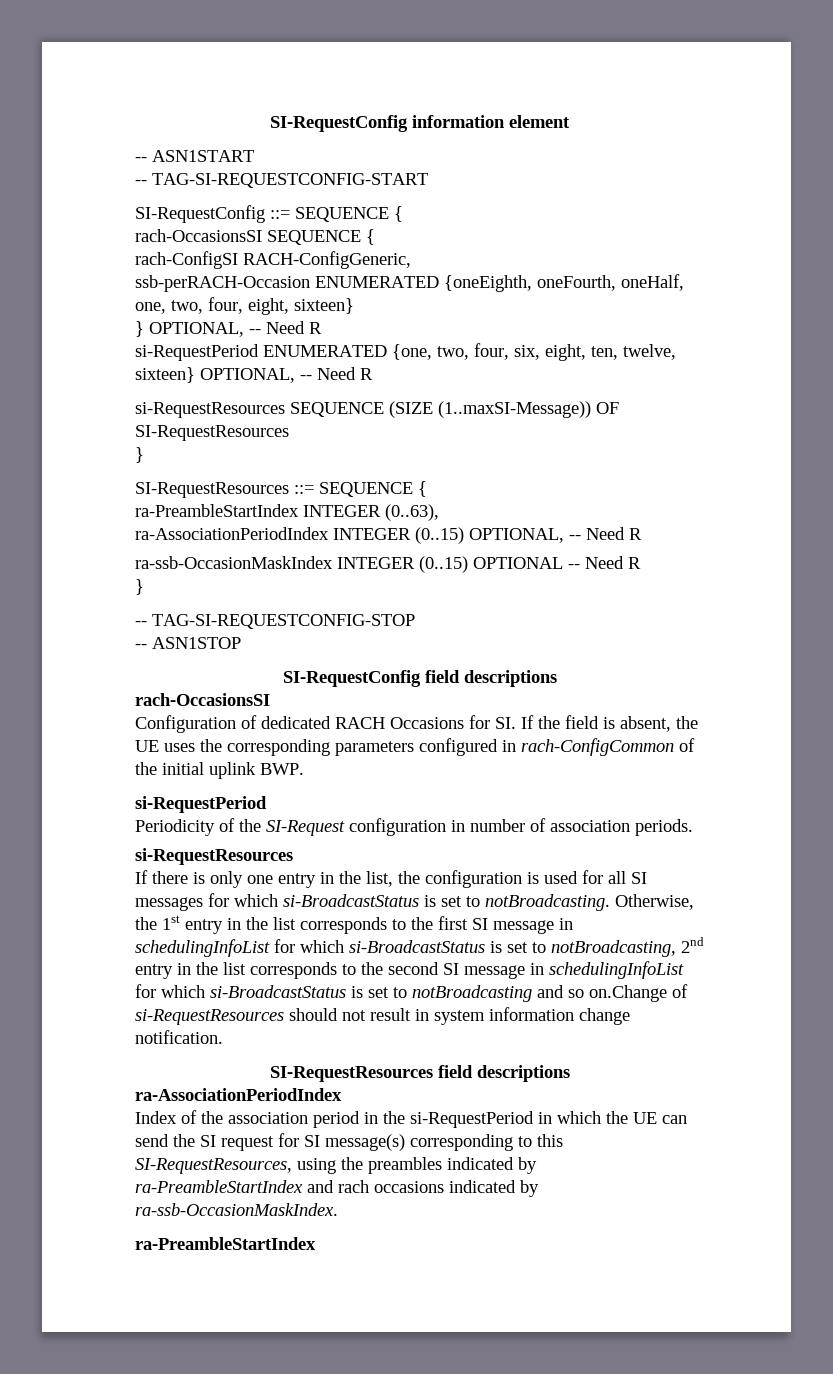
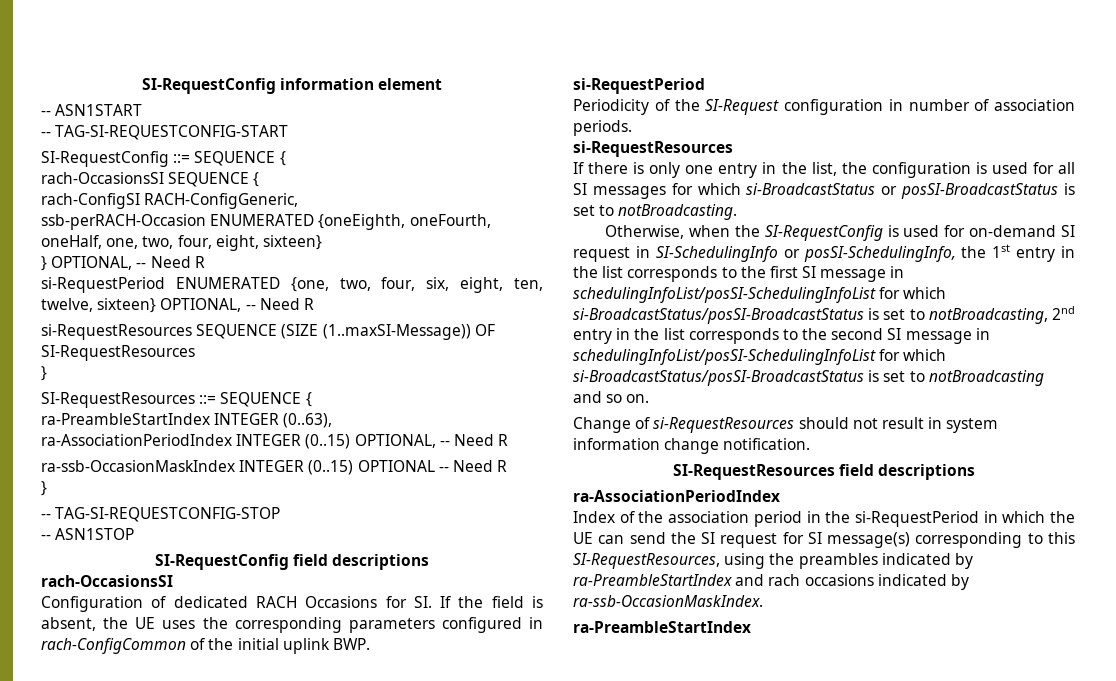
(419, 900) none -> [881,183,1059,199] or posSI-BroadcastStatus
[615,894,694,910] Otherwise, -> [605,225,1075,241] [573,246,956,262] // Otherwise, when the SI-RequestConfig is used for on-demand SI request in SI-SchedulingInfo or posSI-SchedulingInfo,
[135,939,485,957] schedulingInfoList for which si-BroadcastStatus -> [573,287,947,303] [573,308,864,324] schedulingInfoList/posSI-SchedulingInfoList for which si-BroadcastStatus/posSI-BroadcastStatus
[549,961,684,979] [135,984,346,998] schedulingInfoList for which si-BroadcastStatus -> [573,349,947,365] [573,370,864,386] schedulingInfoList/posSI-SchedulingInfoList for which si-BroadcastStatus/posSI-BroadcastStatus
[589,985,667,1002] on.Change -> [626,394,650,403] [573,417,631,433] on. // Change

